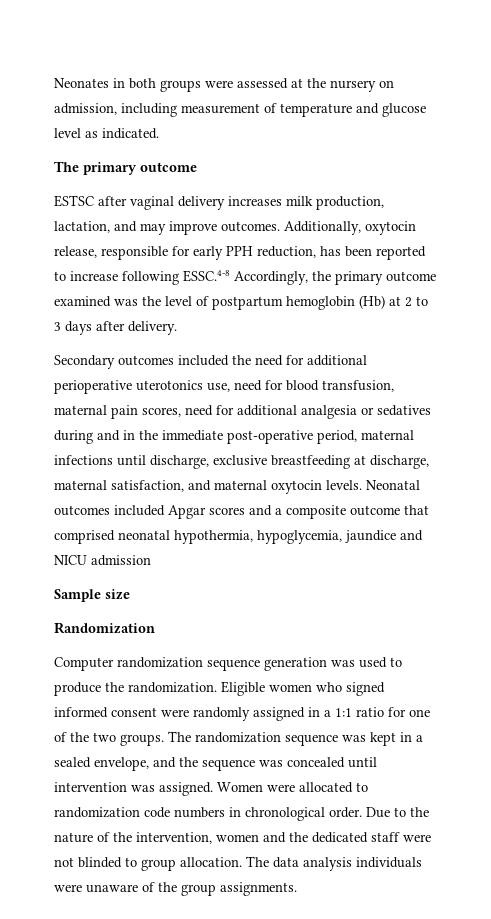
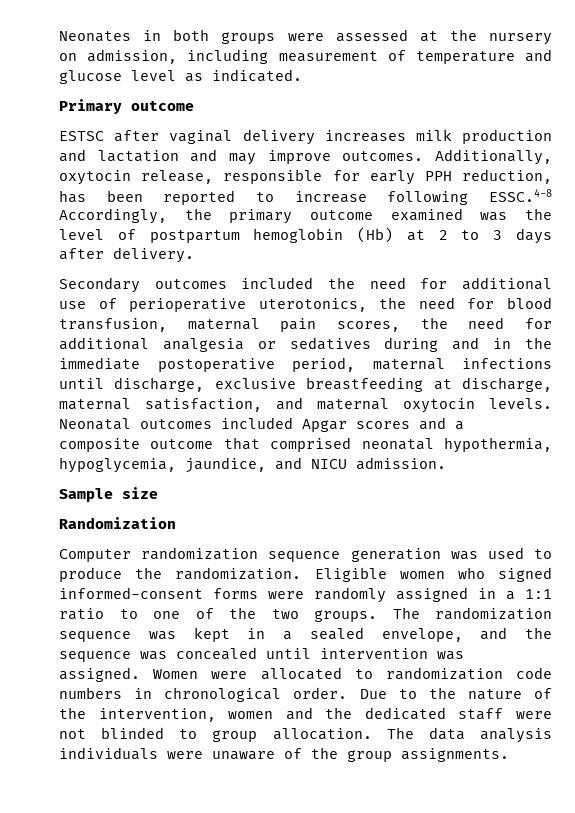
[54,161,137,175] The primary -> [59,99,122,114] Primary
[316,196,384,210] [54,221,110,233] production, lactation, -> [462,129,552,144] [59,149,179,162] production and lactation
[54,380,230,394] perioperative uterotonics use, -> [59,297,407,312] use of perioperative uterotonics, the
(181, 412) none -> [420,317,448,329] the
[227,430,313,444] post-operative -> [157,358,275,372] postoperative
[345,530,396,543] jaundice -> [185,457,266,473] jaundice,
[91,555,151,566] admission -> [356,457,446,470] admission.
[54,707,157,718] informed consent -> [59,587,258,599] informed-consent forms
[388,707,406,717] for -> [119,609,138,619] to

